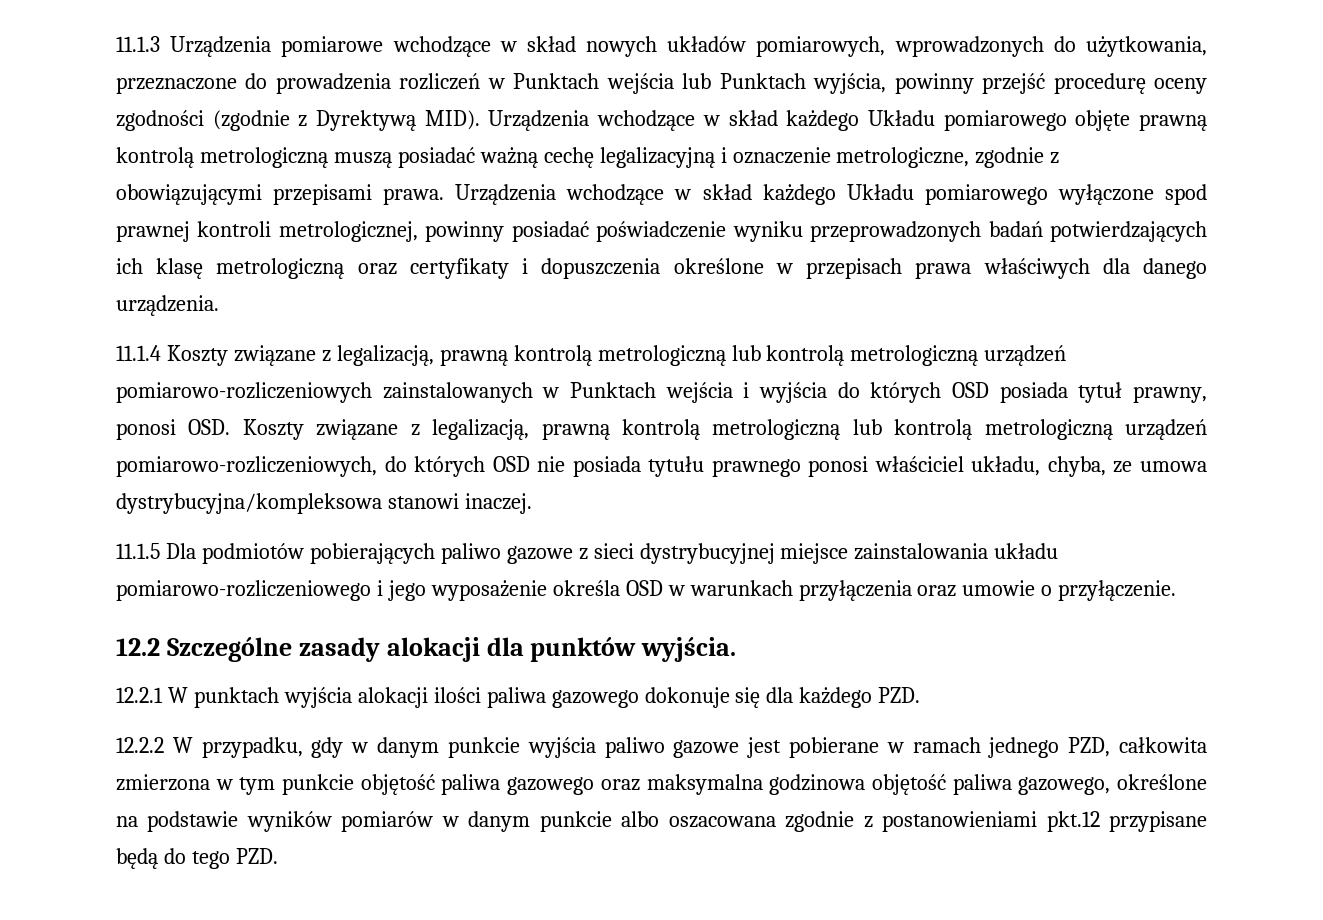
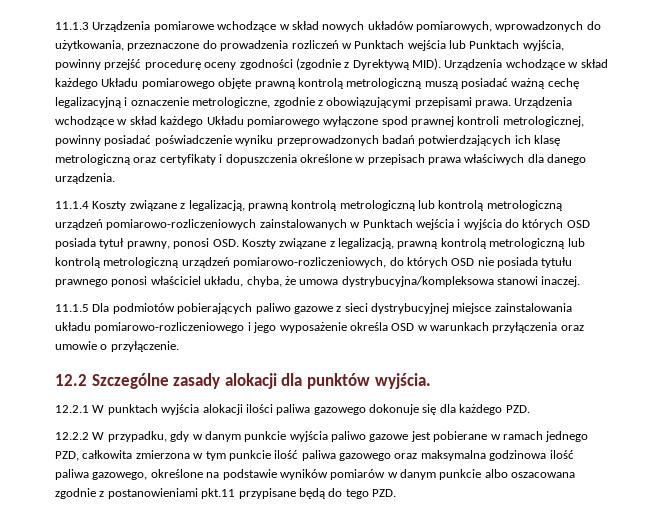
[1113,461,1133,473] ze -> [284,276,296,285] że
[360,774,435,795] objętość -> [274,450,299,459] ilość
[871,774,946,795] objętość -> [549,450,574,459] ilość
[1046,811,1100,832] pkt.12 -> [201,488,236,499] pkt.11

